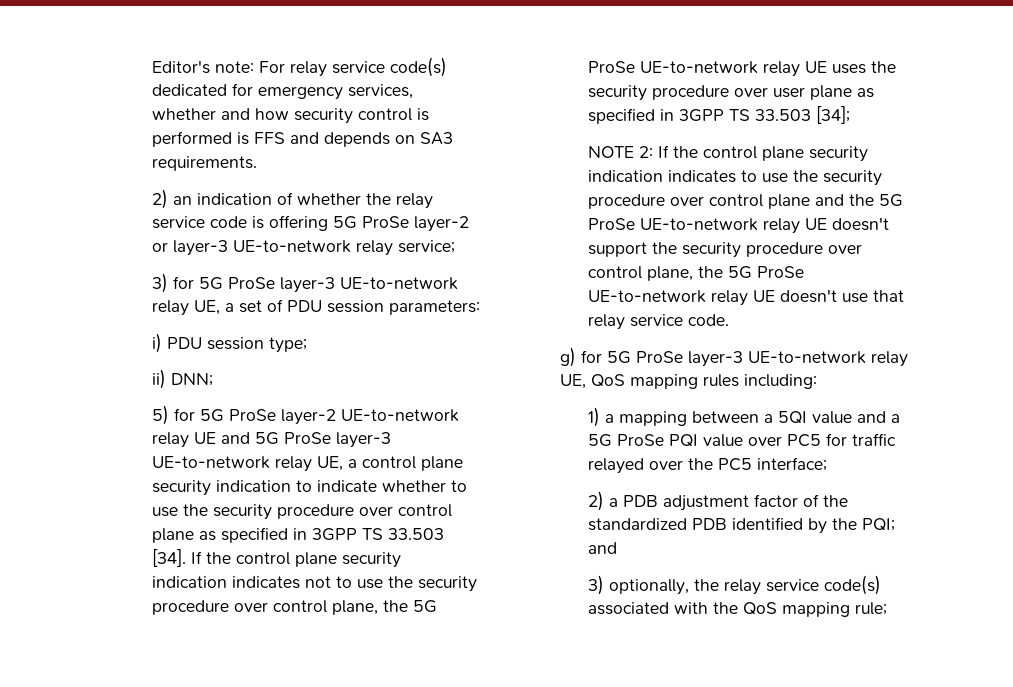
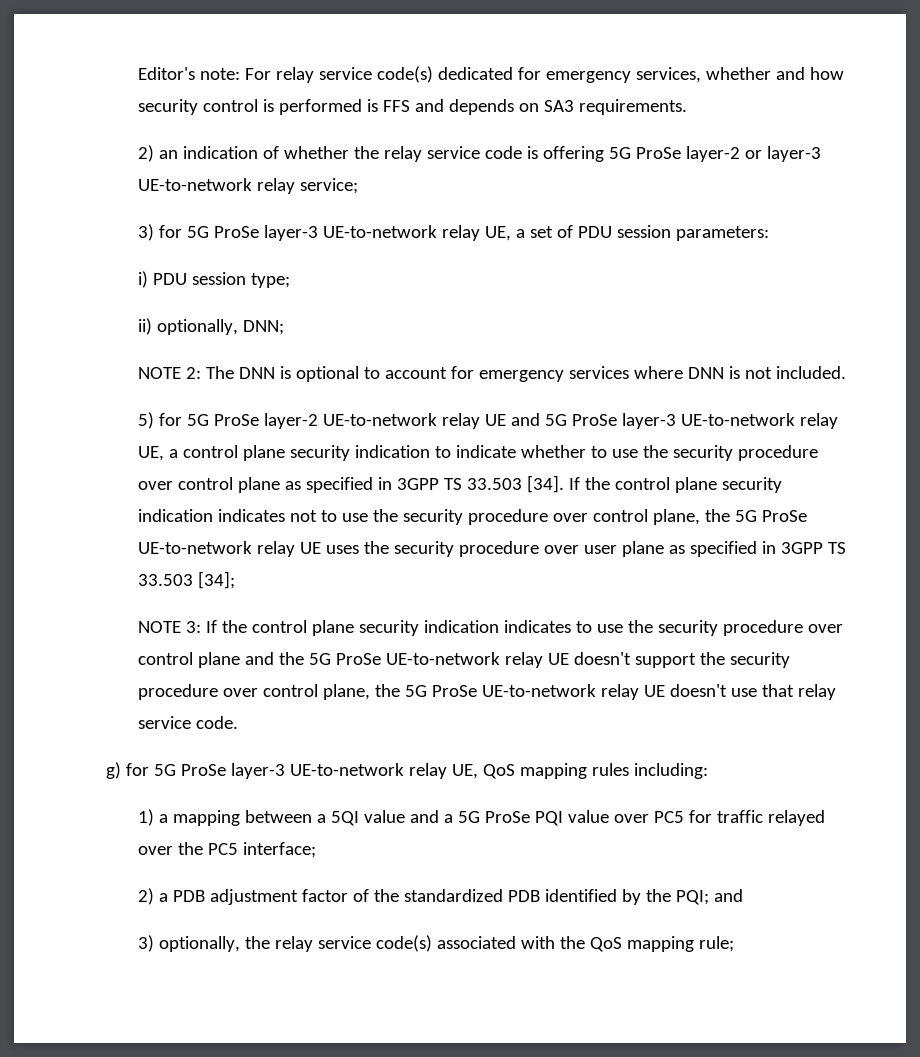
(167, 379) none -> [157,319,239,335] optionally,
(214, 379) none -> [138,366,846,382] // NOTE 2: The DNN is optional to account for emergency services where DNN is not included.
[639,146,654,158] 2: -> [186,621,202,633] 3:

